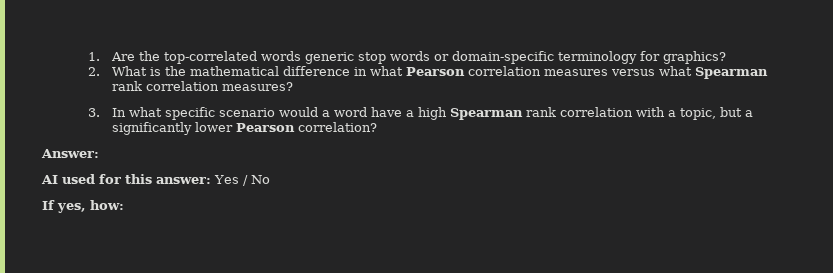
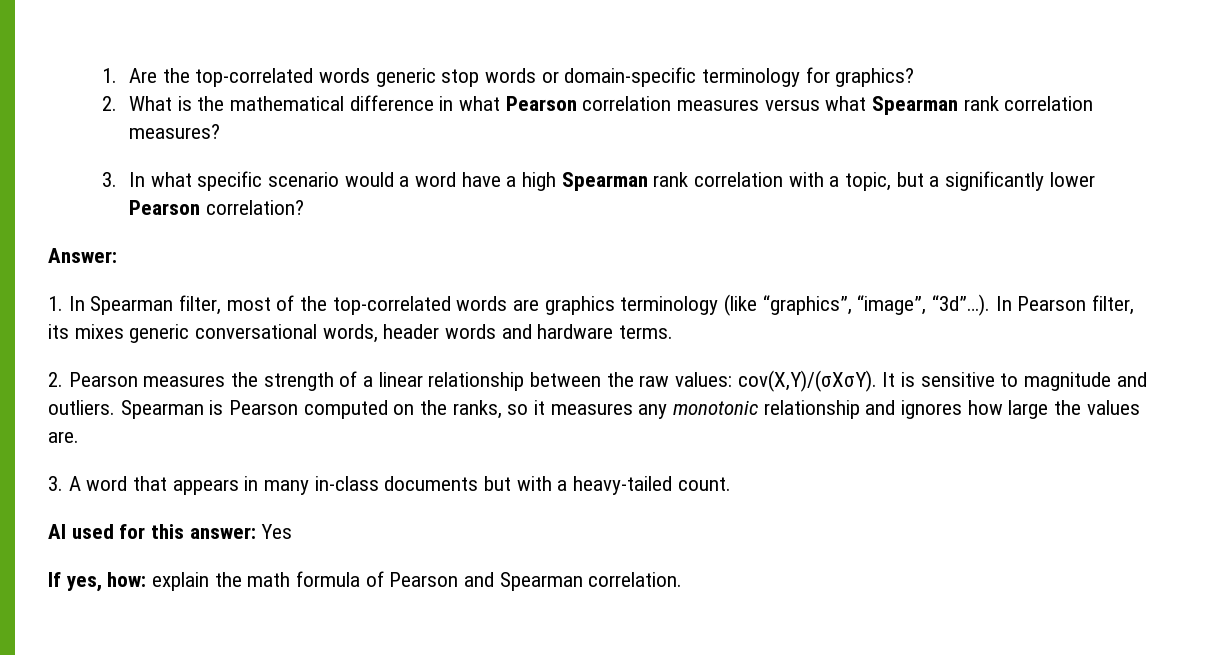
(99, 153) none -> [48,294,1135,316] [48,324,674,343] [48,370,1147,392] [48,400,1140,419] [48,431,79,443] [48,476,731,495] // 1. In Spearman filter, most of the top-correlated words are graphics terminology (like “graphics”, “image”, “3d”…). In Pearson filter, its mixes generic conversational words, header words and hardware terms. // 2. Pearson measures the strength of a linear relationship between the raw values: cov(X,Y)/(σXσY). It is sensitive to magnitude and outliers. Spearman is Pearson computed on the ranks, so it measures any monotonic relationship and ignores how large the values are. // 3. A word that appears in many in-class documents but with a heavy-tailed count.
[242,175,270,186] / No -> (293, 531) none
(124, 205) none -> [152,571,683,591] explain the math formula of Pearson and Spearman correlation.

